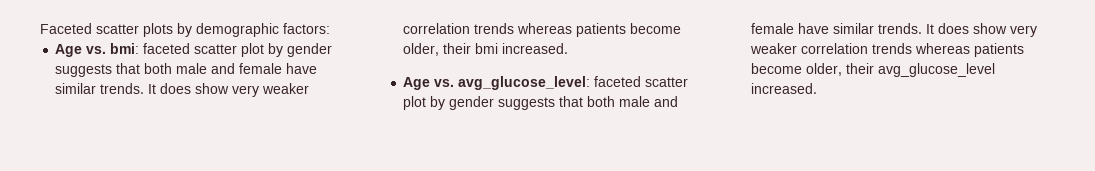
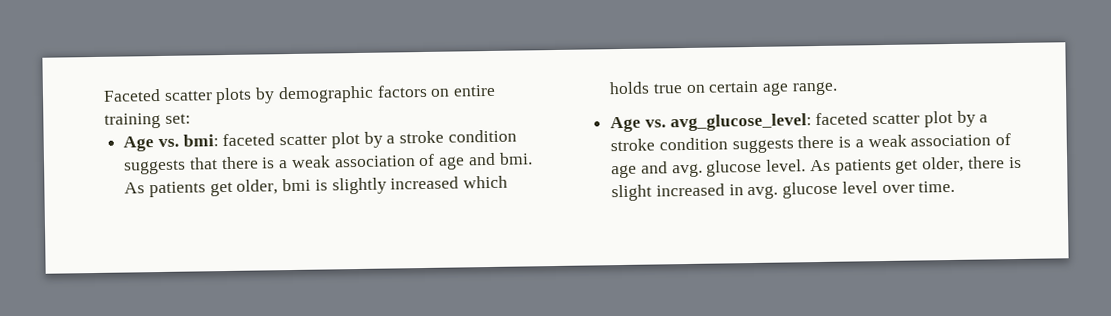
[283,23,330,34] factors: -> [376,84,497,98] [104,112,191,129] factors on entire training set:
[287,43,333,57] [55,63,318,77] [55,83,310,97] [403,23,682,37] [403,43,569,56] gender suggests that both male and female have similar trends. It does show very weaker correlation trends whereas patients become older, their bmi increased. -> [386,129,517,144] [123,152,533,175] [124,175,509,198] [609,80,838,96] a stroke condition suggests that there is a weak association of age and bmi. As patients get older, bmi is slightly increased which holds true on certain age range.
[449,96,679,110] [751,23,1038,37] [750,43,1025,57] [751,63,996,77] [751,83,818,94] gender suggests that both male and female have similar trends. It does show very weaker correlation trends whereas patients become older, their avg_glucose_level increased. -> [979,114,989,123] [610,133,1012,154] [611,156,1022,179] [611,180,956,202] a stroke condition suggests there is a weak association of age and avg. glucose level. As patients get older, there is slight increased in avg. glucose level over time.

